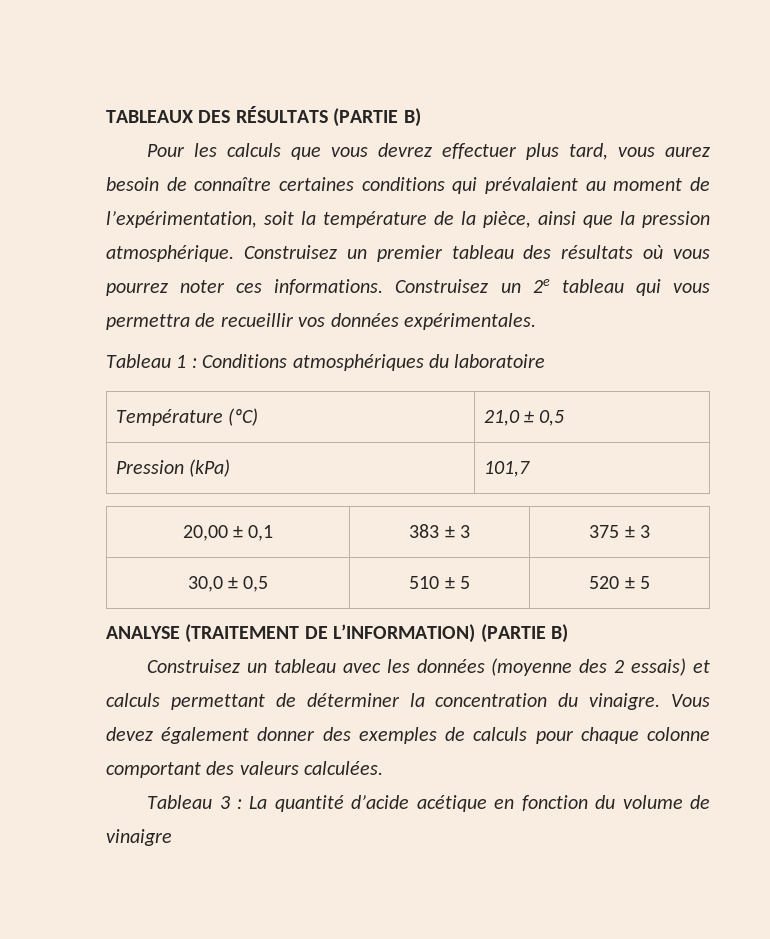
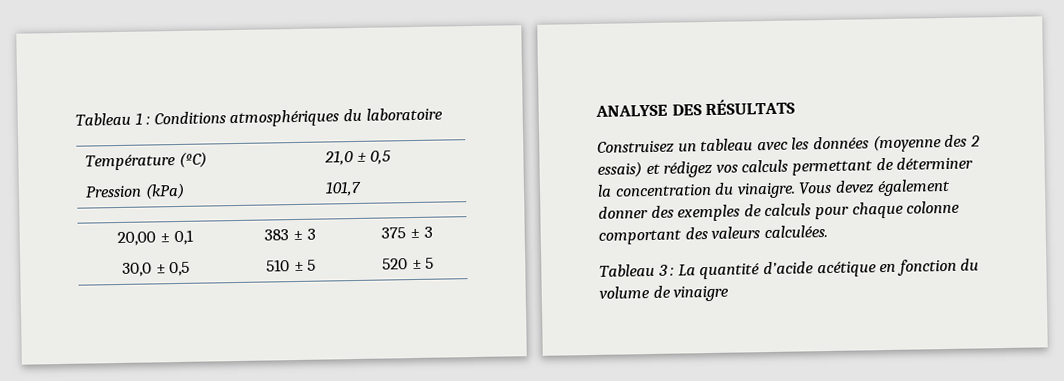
[106,106,421,127] [147,143,711,160] [106,177,710,194] [106,211,710,228] [106,245,710,262] [106,279,710,296] [106,313,536,330] TABLEAUX DES RÉSULTATS (PARTIE B) // Pour les calculs que vous devrez effectuer plus tard, vous aurez besoin de connaître certaines conditions qui prévalaient au moment de l’expérimentation, soit la température de la pièce, ainsi que la pression atmosphérique. Construisez un premier tableau des résultats où vous pourrez noter ces informations. Construisez un 2e tableau qui vous permettra de recueillir vos données expérimentales. // -> (75, 119) none
[185,624,568,643] (TRAITEMENT DE L’INFORMATION) (PARTIE B) -> [671,98,796,116] DES RÉSULTATS
(710, 666) none -> [663,160,738,178] rédigez vos

